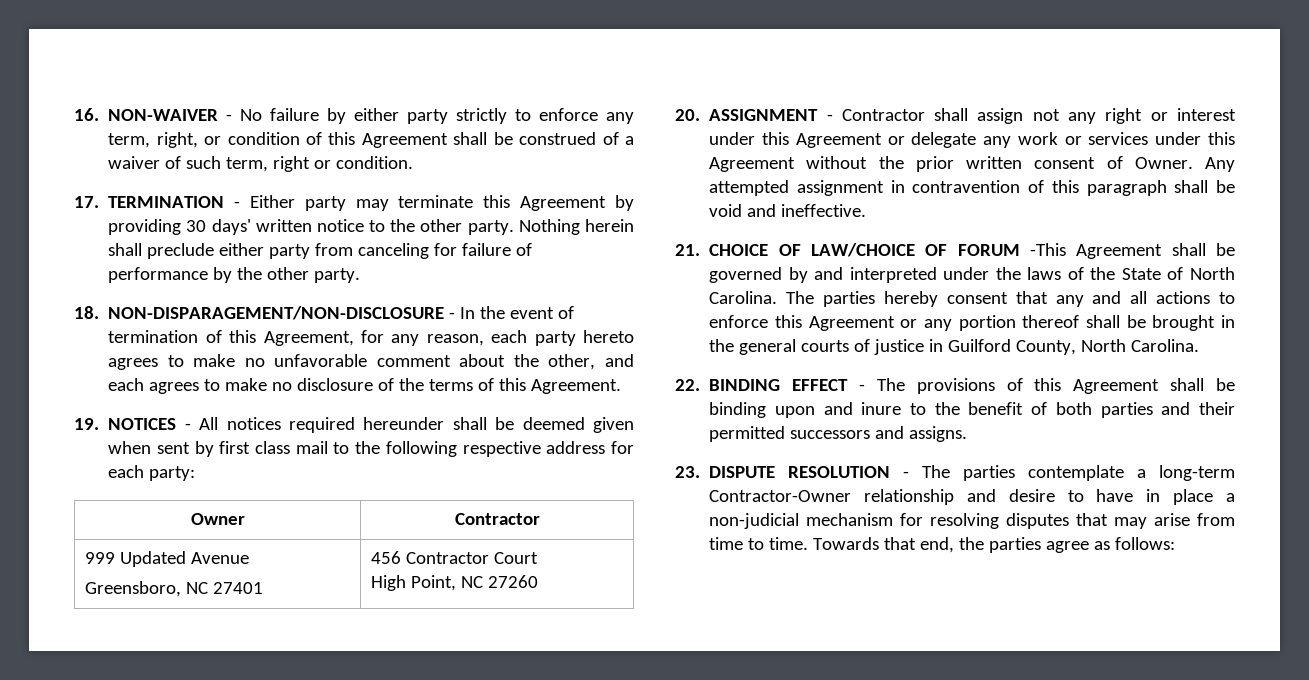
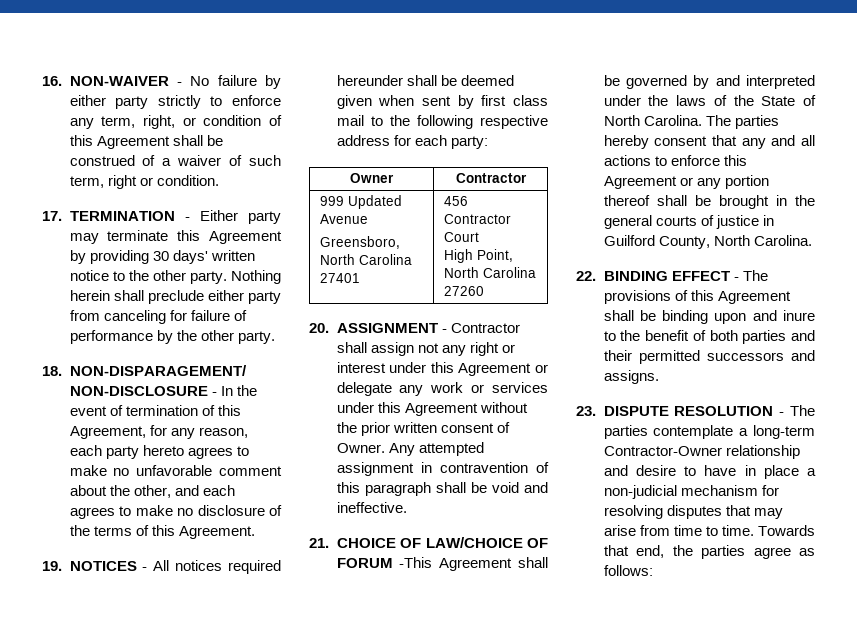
[186,582,209,594] NC -> [319,254,412,265] North Carolina
[461,576,484,588] NC -> [443,267,536,278] North Carolina

